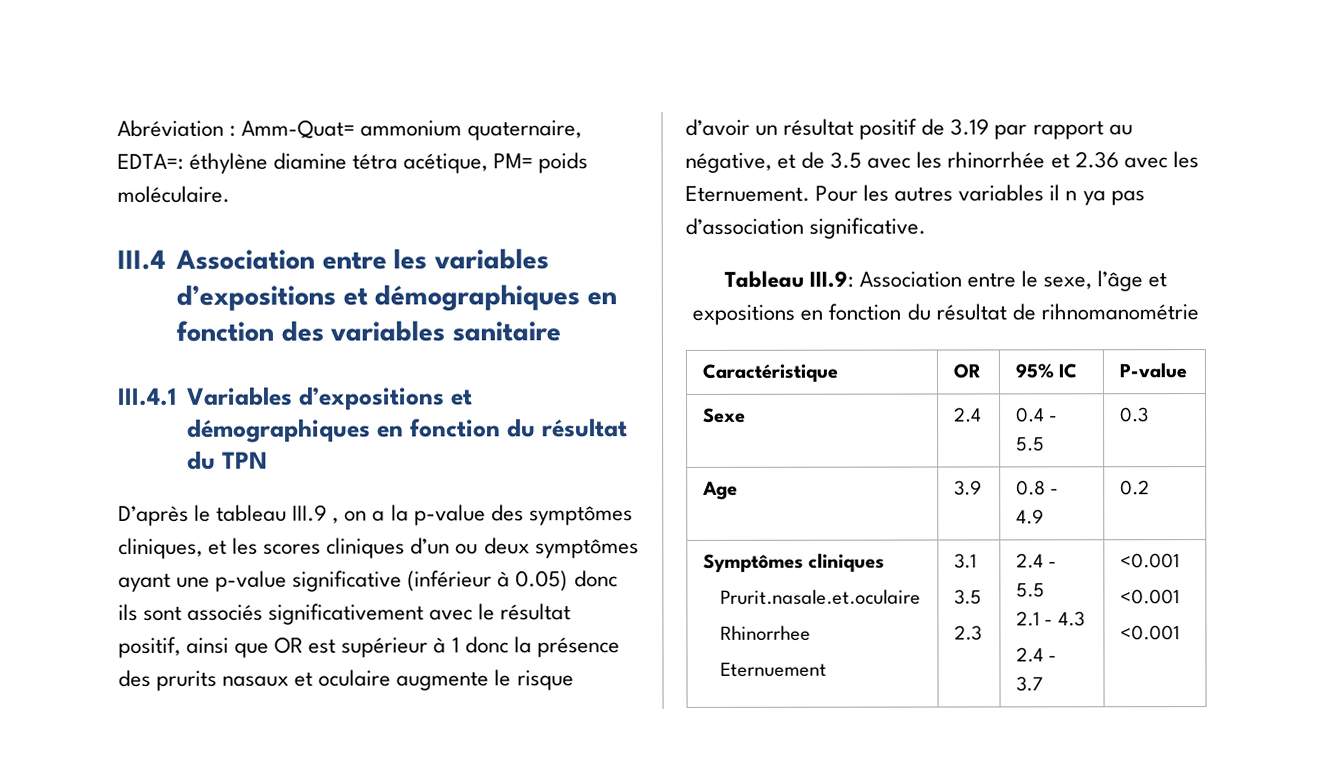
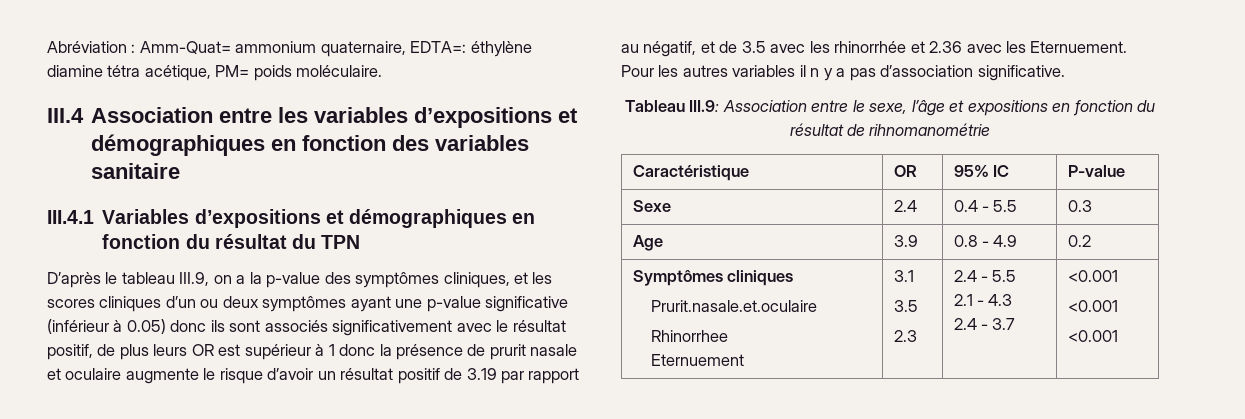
[292,504,340,524] III.9 , -> [179,272,210,286] III.9,
[186,637,270,658] ainsi que -> [97,344,188,360] de plus leurs
[118,669,290,691] des prurits nasaux -> [467,344,578,360] de prurit nasale
[685,152,772,173] négative, -> [643,41,697,57] négatif,
[1082,190,1106,206] ya -> [823,68,846,81] y a

